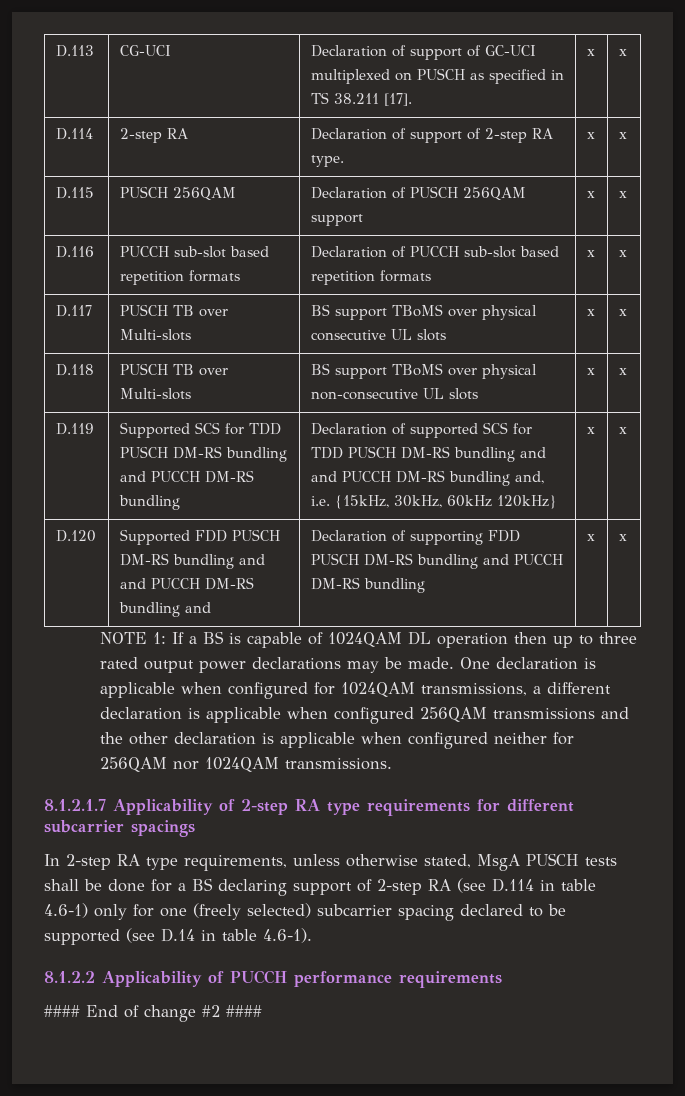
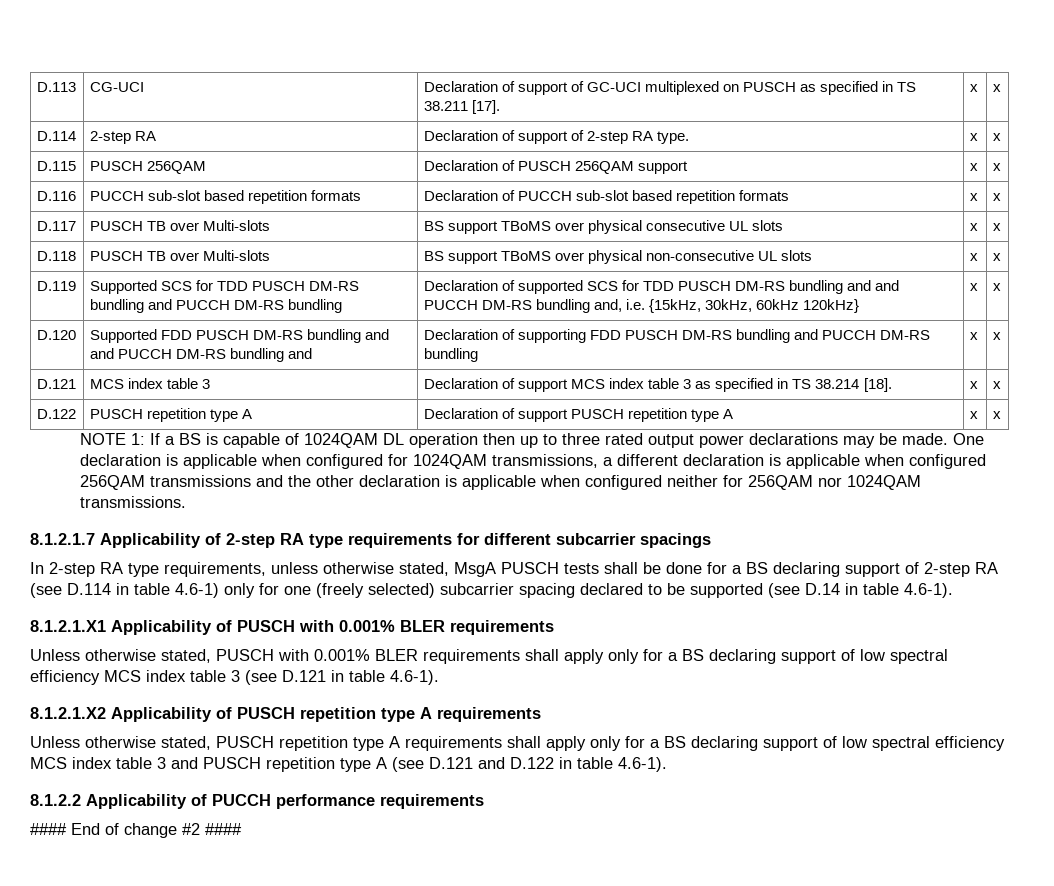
(627, 537) none -> [36,379,76,389] [89,378,211,389] [423,378,892,392] [969,381,978,389] [992,381,1001,389] [36,409,76,419] [89,408,253,422] [423,408,734,422] [969,411,978,419] [992,411,1001,419] // D.121 | MCS index table 3 | Declaration of support MCS index table 3 as specified in TS 38.214 [18]. | x | x // D.122 | PUSCH repetition type A | Declaration of support PUSCH repetition type A | x | x
(312, 935) none -> [30,620,554,635] [30,649,948,664] [30,670,439,685] [30,707,541,722] [30,736,1005,751] [30,757,667,772] // 8.1.2.1.X1 Applicability of PUSCH with 0.001% BLER requirements // Unless otherwise stated, PUSCH with 0.001% BLER requirements shall apply only for a BS declaring support of low spectral efficiency MCS index table 3 (see D.121 in table 4.6-1). // 8.1.2.1.X2 Applicability of PUSCH repetition type A requirements // Unless otherwise stated, PUSCH repetition type A requirements shall apply only for a BS declaring support of low spectral efficiency MCS index table 3 and PUSCH repetition type A (see D.121 and D.122 in table 4.6-1).

